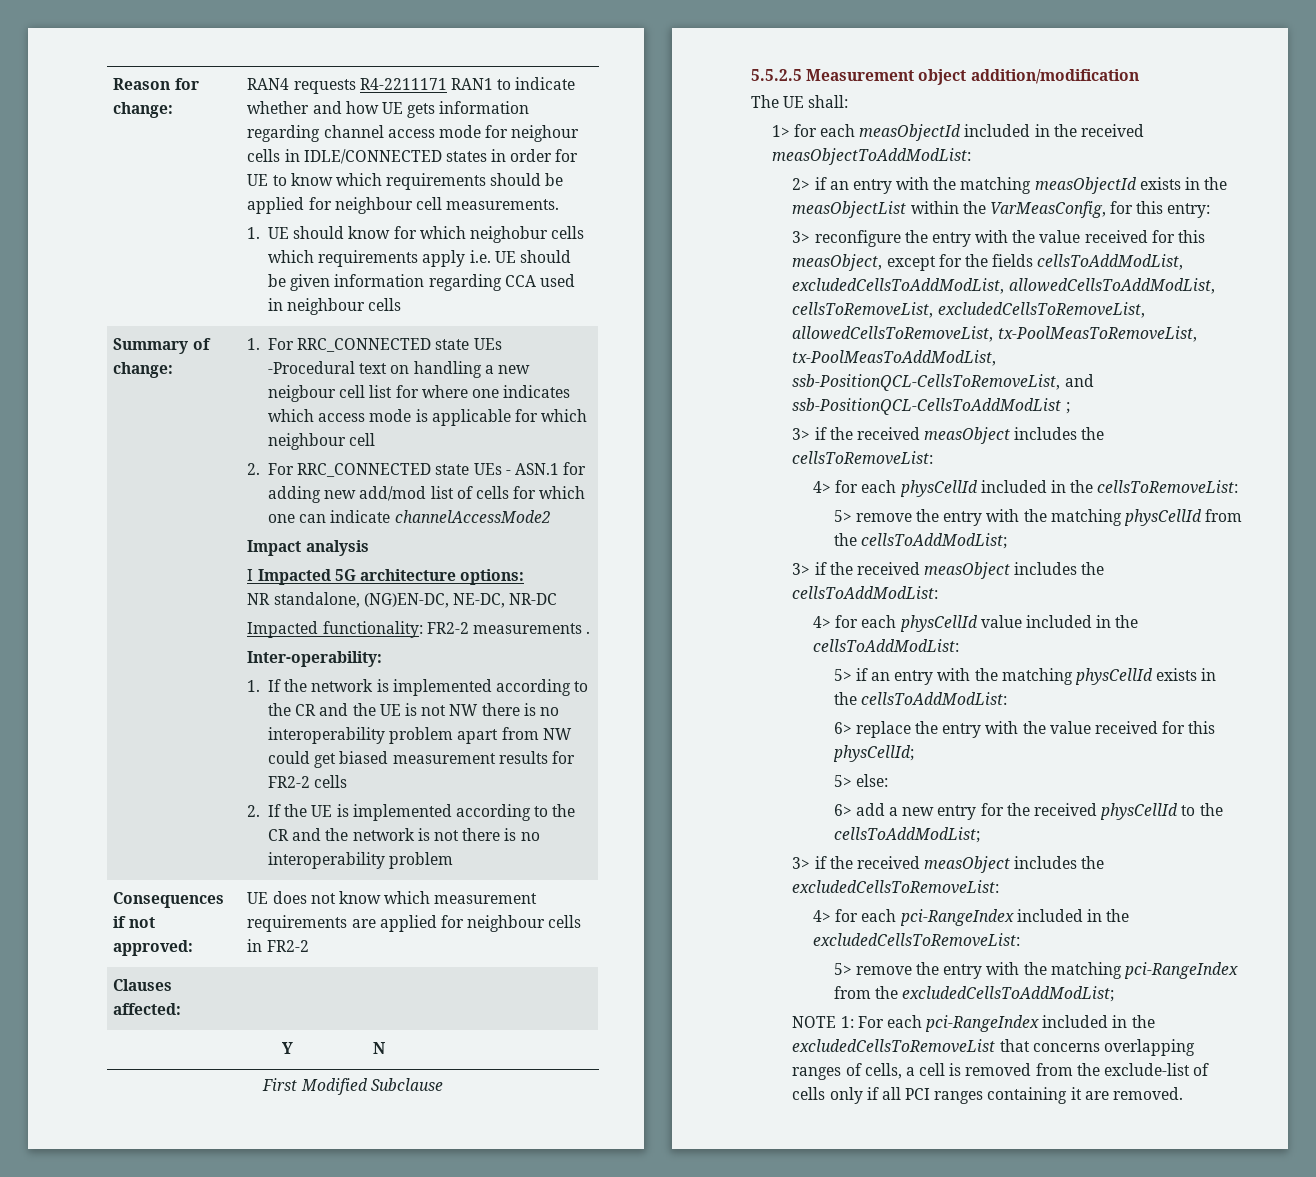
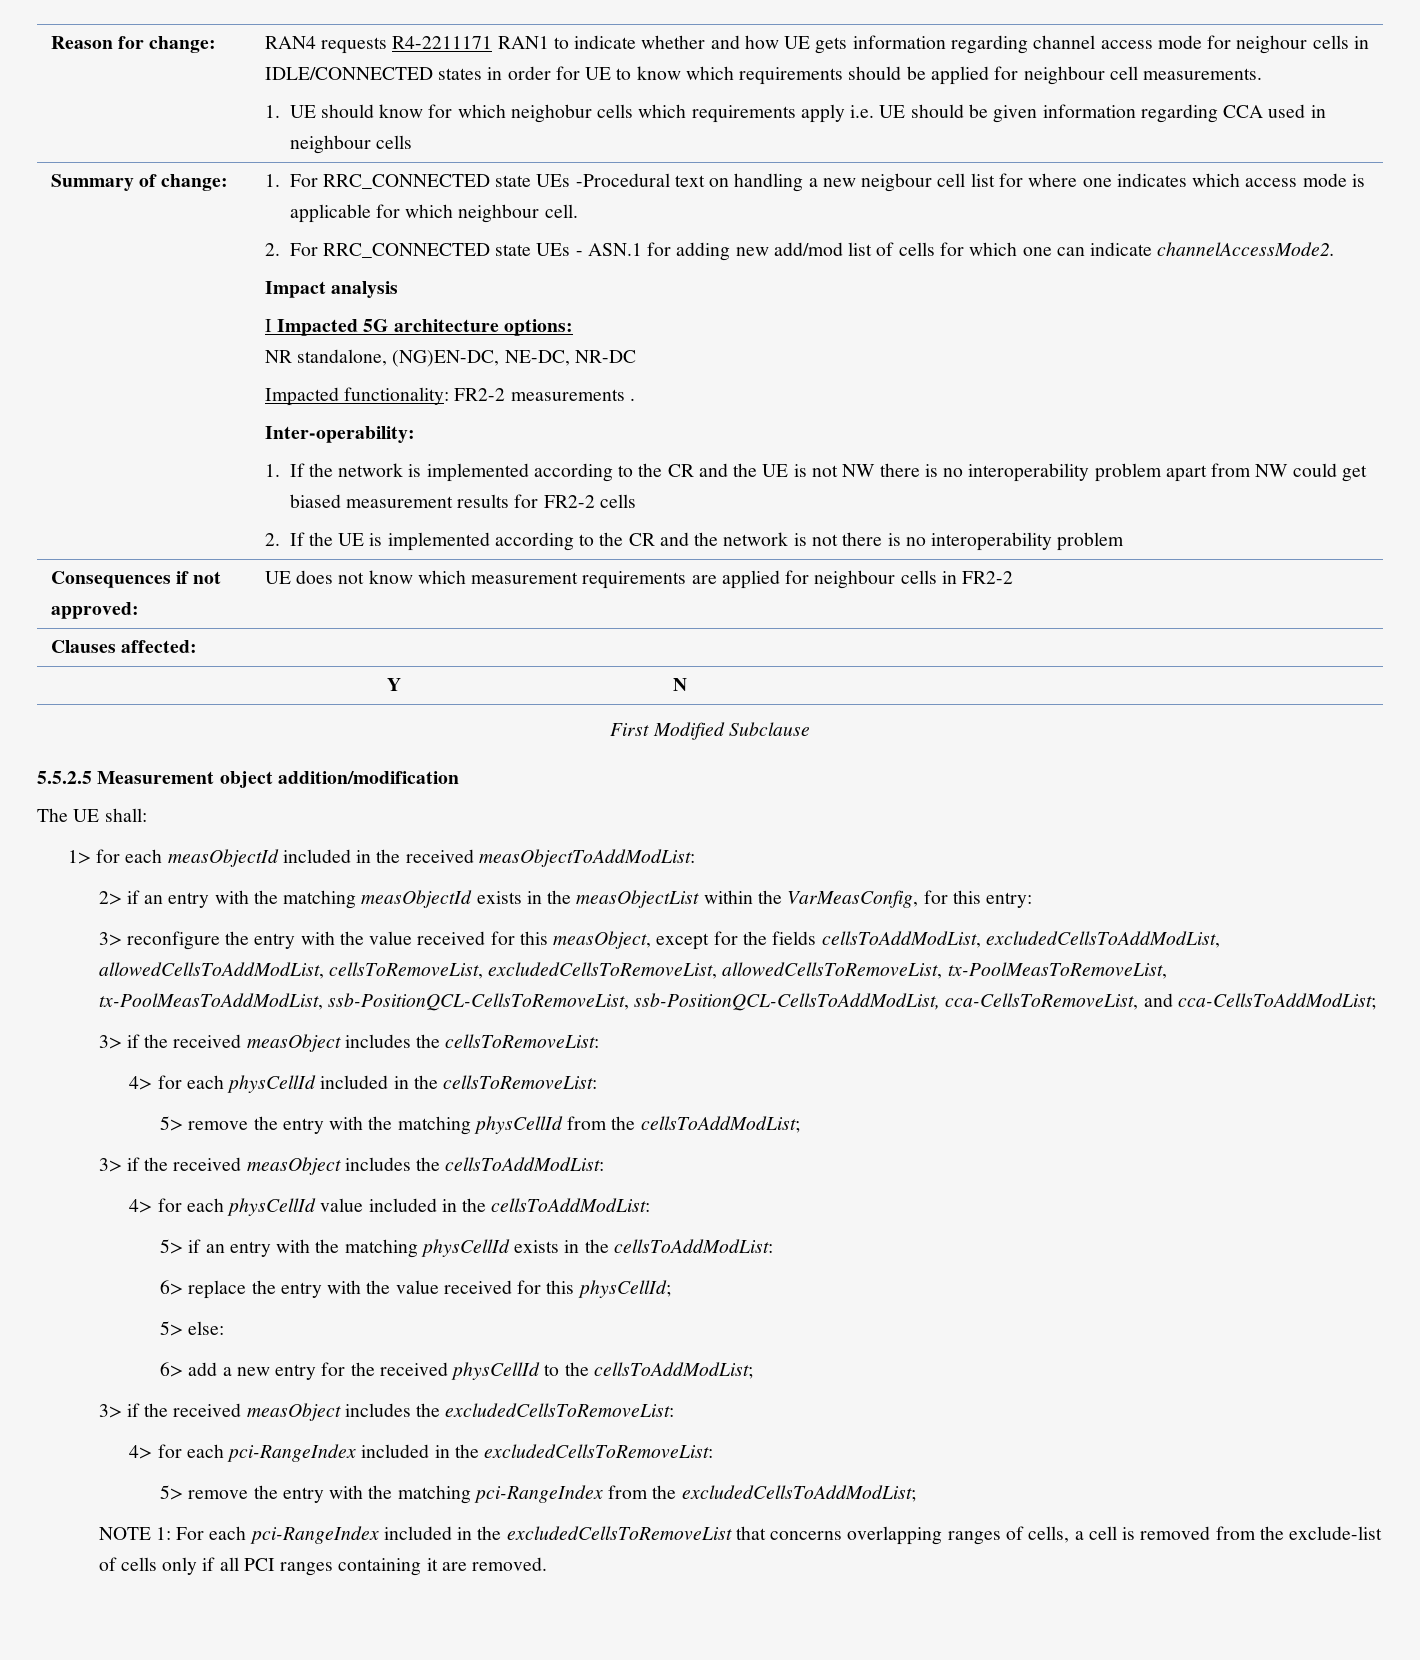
[349,433,376,446] cell -> [544,204,578,218] cell.
[394,510,551,523] channelAccessMode2 -> [1157,242,1336,256] channelAccessMode2.
[1064,374,1094,387] [792,398,1070,415] and ssb-PositionQCL-CellsToAddModList ; -> [634,993,1376,1011] ssb-PositionQCL-CellsToAddModList, cca-CellsToRemoveList, and cca-CellsToAddModList;

